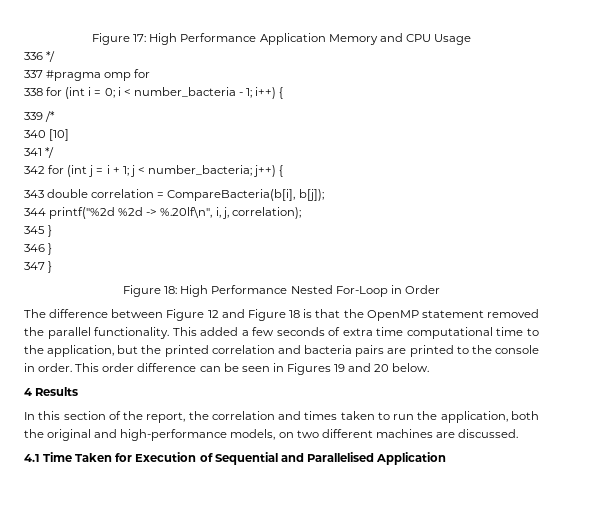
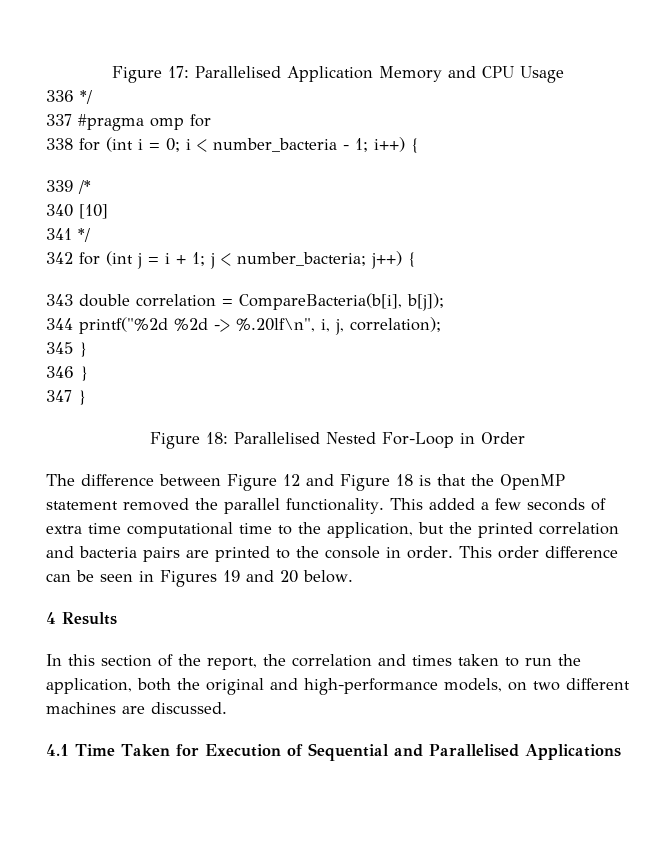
[149,33,257,45] High Performance -> [194,66,281,78] Parallelised
[180,285,288,297] High Performance -> [234,432,320,444] Parallelised
[375,452,446,465] Application -> [524,744,621,760] Applications

